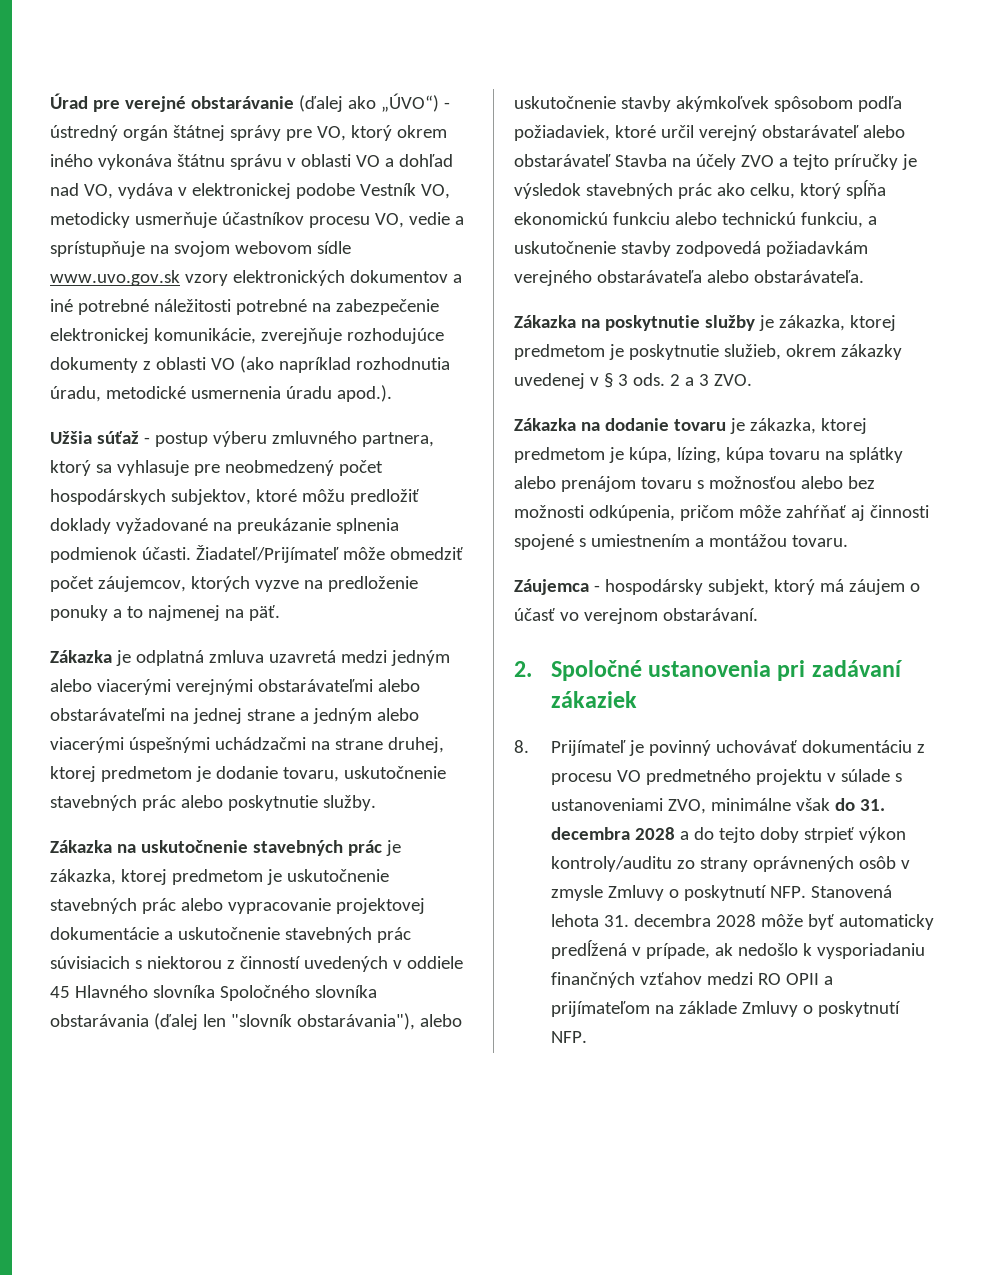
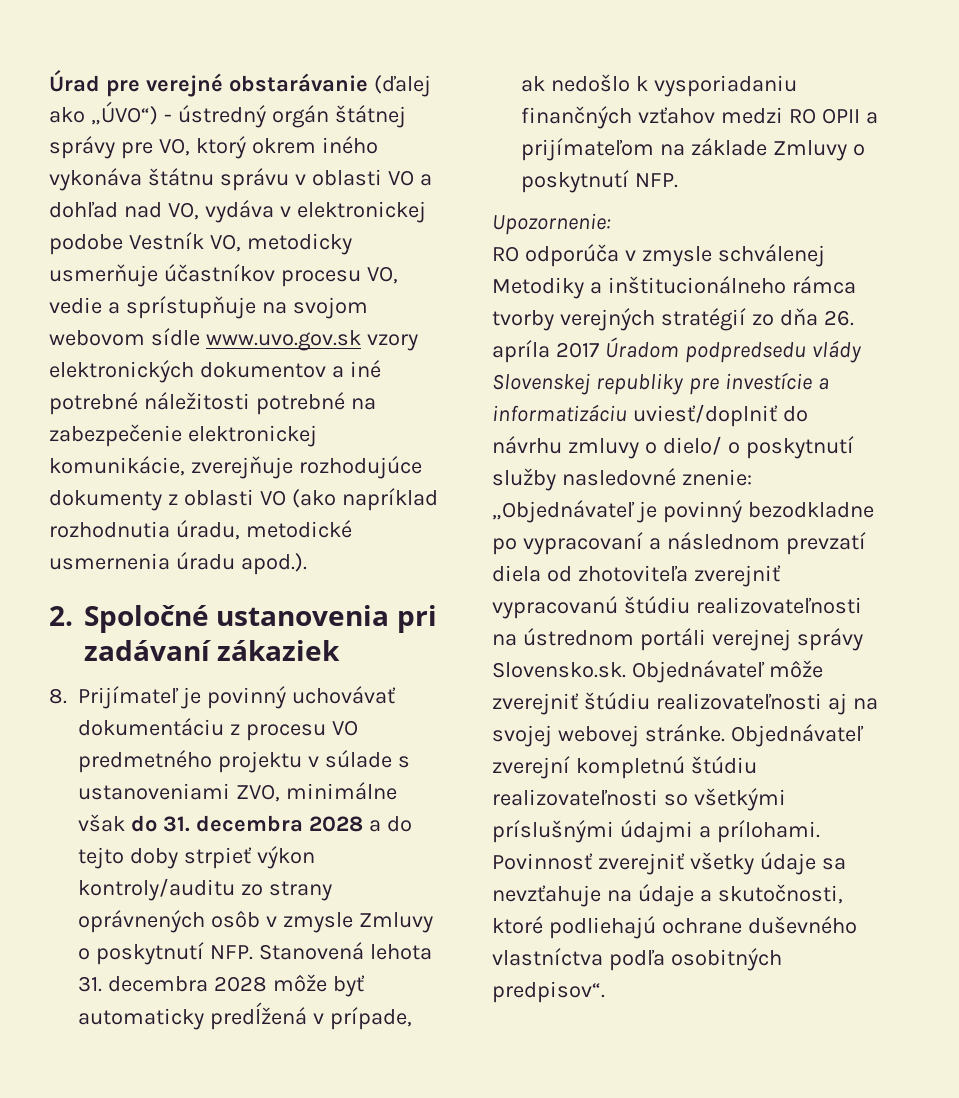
[50,431,434,447] [50,460,383,476] [50,489,419,505] [50,518,399,534] [50,545,463,563] [50,576,418,592] [50,605,280,621] [50,650,450,666] [50,679,420,695] [50,708,419,724] [50,737,444,753] [50,766,446,782] [50,795,376,811] [50,840,401,856] [50,869,389,885] [50,898,425,914] [50,927,411,943] [50,956,463,972] [50,985,377,1001] [50,1013,462,1030] [514,96,902,112] [514,125,905,141] [514,154,917,170] [514,180,886,199] [514,212,877,228] [514,241,868,257] [514,270,864,286] [514,315,896,331] [514,344,902,360] [514,373,752,389] [514,418,867,434] [514,447,903,463] [514,476,875,492] [514,505,929,521] [514,534,848,550] [514,579,920,595] [514,608,758,624] // Užšia súťaž - postup výberu zmluvného partnera, ktorý sa vyhlasuje pre neobmedzený počet hospodárskych subjektov, ktoré môžu predložiť doklady vyžadované na preukázanie splnenia podmienok účasti. Žiadateľ/Prijímateľ môže obmedziť počet záujemcov, ktorých vyzve na predloženie ponuky a to najmenej na päť. // Zákazka je odplatná zmluva uzavretá medzi jedným alebo viacerými verejnými obstarávateľmi alebo obstarávateľmi na jednej strane a jedným alebo viacerými úspešnými uchádzačmi na strane druhej, ktorej predmetom je dodanie tovaru, uskutočnenie stavebných prác alebo poskytnutie služby. // Zákazka na uskutočnenie stavebných prác je zákazka, ktorej predmetom je uskutočnenie stavebných prác alebo vypracovanie projektovej dokumentácie a uskutočnenie stavebných prác súvisiacich s niektorou z činností uvedených v oddiele 45 Hlavného slovníka Spoločného slovníka obstarávania (ďalej len "slovník obstarávania"), alebo uskutočnenie stavby akýmkoľvek spôsobom podľa požiadaviek, ktoré určil verejný obstarávateľ alebo obstarávateľ Stavba na účely ZVO a tejto príručky je výsledok stavebných prác ako celku, ktorý spĺňa ekonomickú funkciu alebo technickú funkciu, a uskutočnenie stavby zodpovedá požiadavkám verejného obstarávateľa alebo obstarávateľa. // Zákazka na poskytnutie služby je zákazka, ktorej predmetom je poskytnutie služieb, okrem zákazky uvedenej v § 3 ods. 2 a 3 ZVO. // Zákazka na dodanie tovaru je zákazka, ktorej predmetom je kúpa, lízing, kúpa tovaru na splátky alebo prenájom tovaru s možnosťou alebo bez možnosti odkúpenia, pričom môže zahŕňať aj činnosti spojené s umiestnením a montážou tovaru. // Záujemca - hospodársky subjekt, ktorý má záujem o účasť vo verejnom obstarávaní. -> (307, 564) none
(587, 1037) none -> [492,213,611,235] [492,244,825,267] [492,276,856,299] [492,308,854,331] [492,337,862,363] [492,372,829,395] [492,404,808,427] [492,436,854,459] [492,468,752,491] [492,500,874,523] [492,532,866,555] [492,565,781,587] [492,596,862,619] [492,628,863,651] [492,660,823,683] [492,692,878,715] [492,724,864,747] [492,756,757,779] [492,788,786,811] [492,820,820,843] [492,852,846,875] [492,884,843,907] [492,916,857,939] [492,948,782,971] [492,981,605,1003] // Upozornenie: // RO odporúča v zmysle schválenej Metodiky a inštitucionálneho rámca tvorby verejných stratégií zo dňa 26. apríla 2017 Úradom podpredsedu vlády Slovenskej republiky pre investície a informatizáciu uviesť/doplniť do návrhu zmluvy o dielo/ o poskytnutí služby nasledovné znenie: „Objednávateľ je povinný bezodkladne po vypracovaní a následnom prevzatí diela od zhotoviteľa zverejniť vypracovanú štúdiu realizovateľnosti na ústrednom portáli verejnej správy Slovensko.sk. Objednávateľ môže zverejniť štúdiu realizovateľnosti aj na svojej webovej stránke. Objednávateľ zverejní kompletnú štúdiu realizovateľnosti so všetkými príslušnými údajmi a prílohami. Povinnosť zverejniť všetky údaje sa nevzťahuje na údaje a skutočnosti, ktoré podliehajú ochrane duševného vlastníctva podľa osobitných predpisov“.

